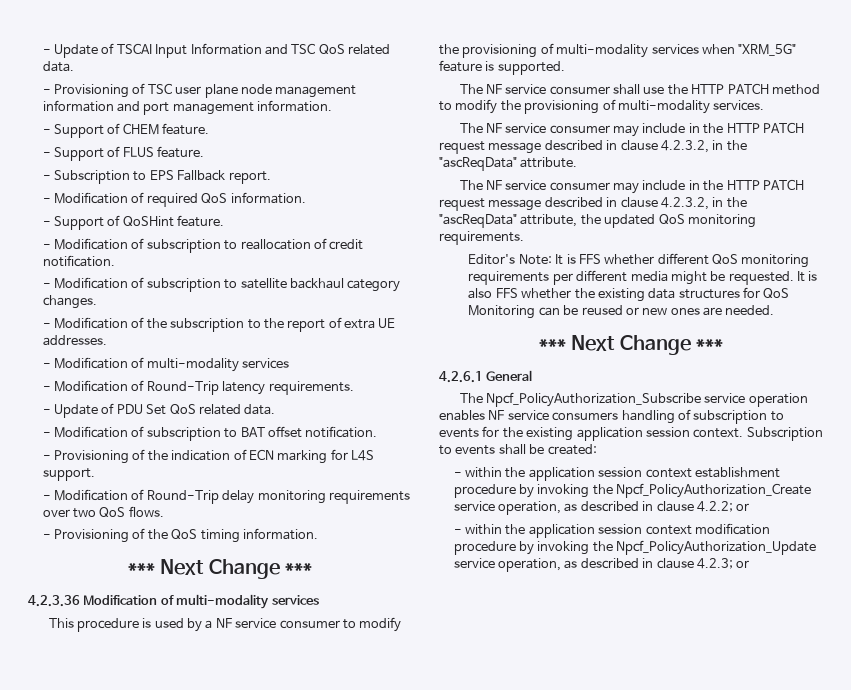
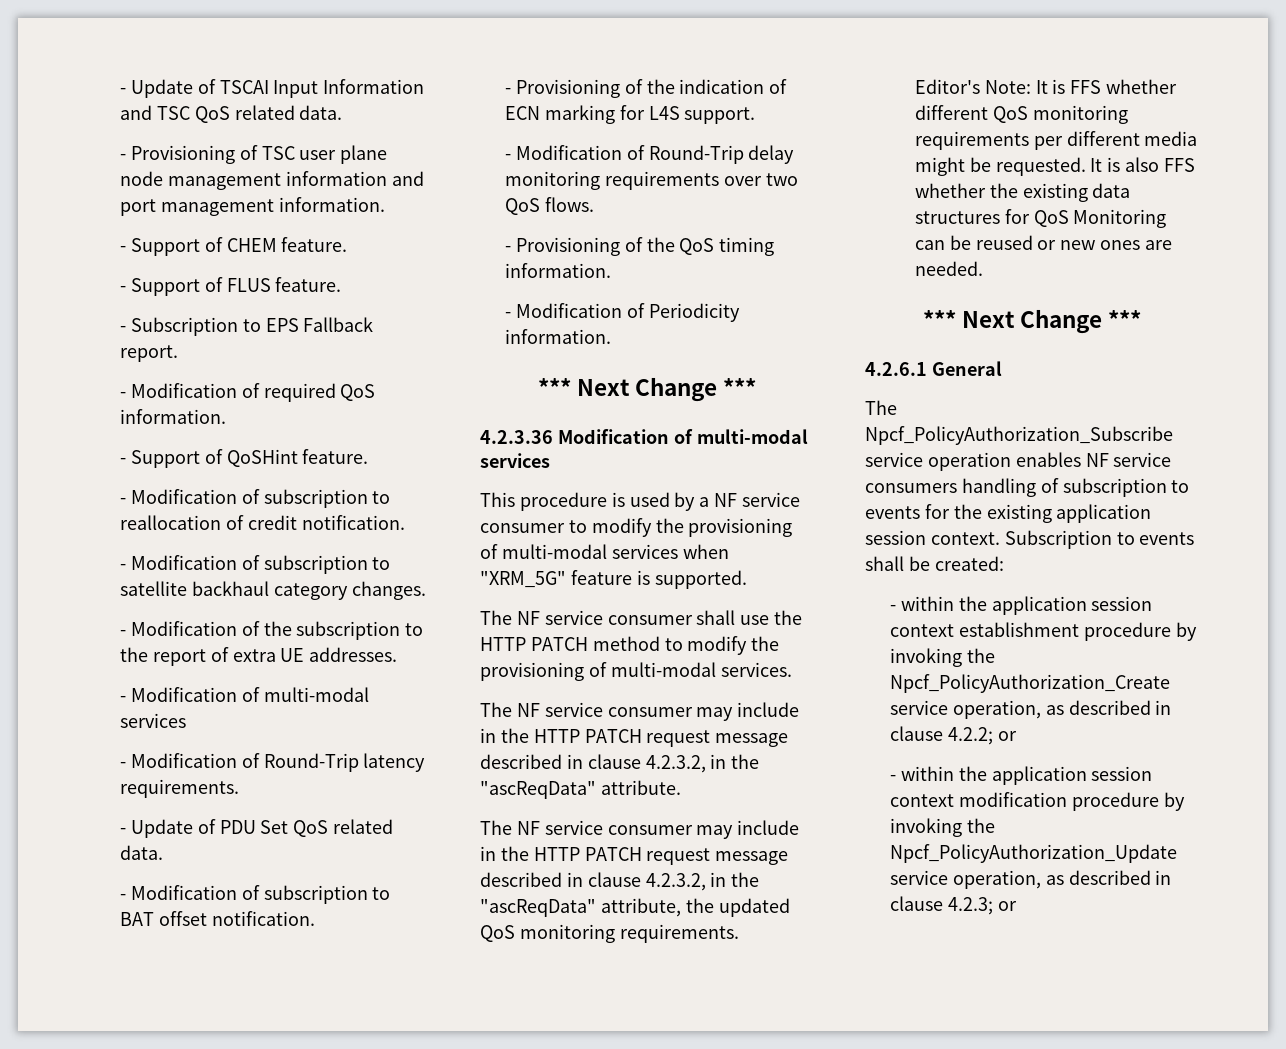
[146,358,239,372] multi-modality -> [263,687,369,702] multi-modal
(318, 534) none -> [504,303,740,322] [504,329,611,344] // - Modification of Periodicity information.
[176,594,270,609] multi-modality -> [696,429,808,444] multi-modal
[556,44,649,58] multi-modality -> [501,544,607,559] multi-modal
[617,100,710,114] multi-modality -> [610,662,716,677] multi-modal

